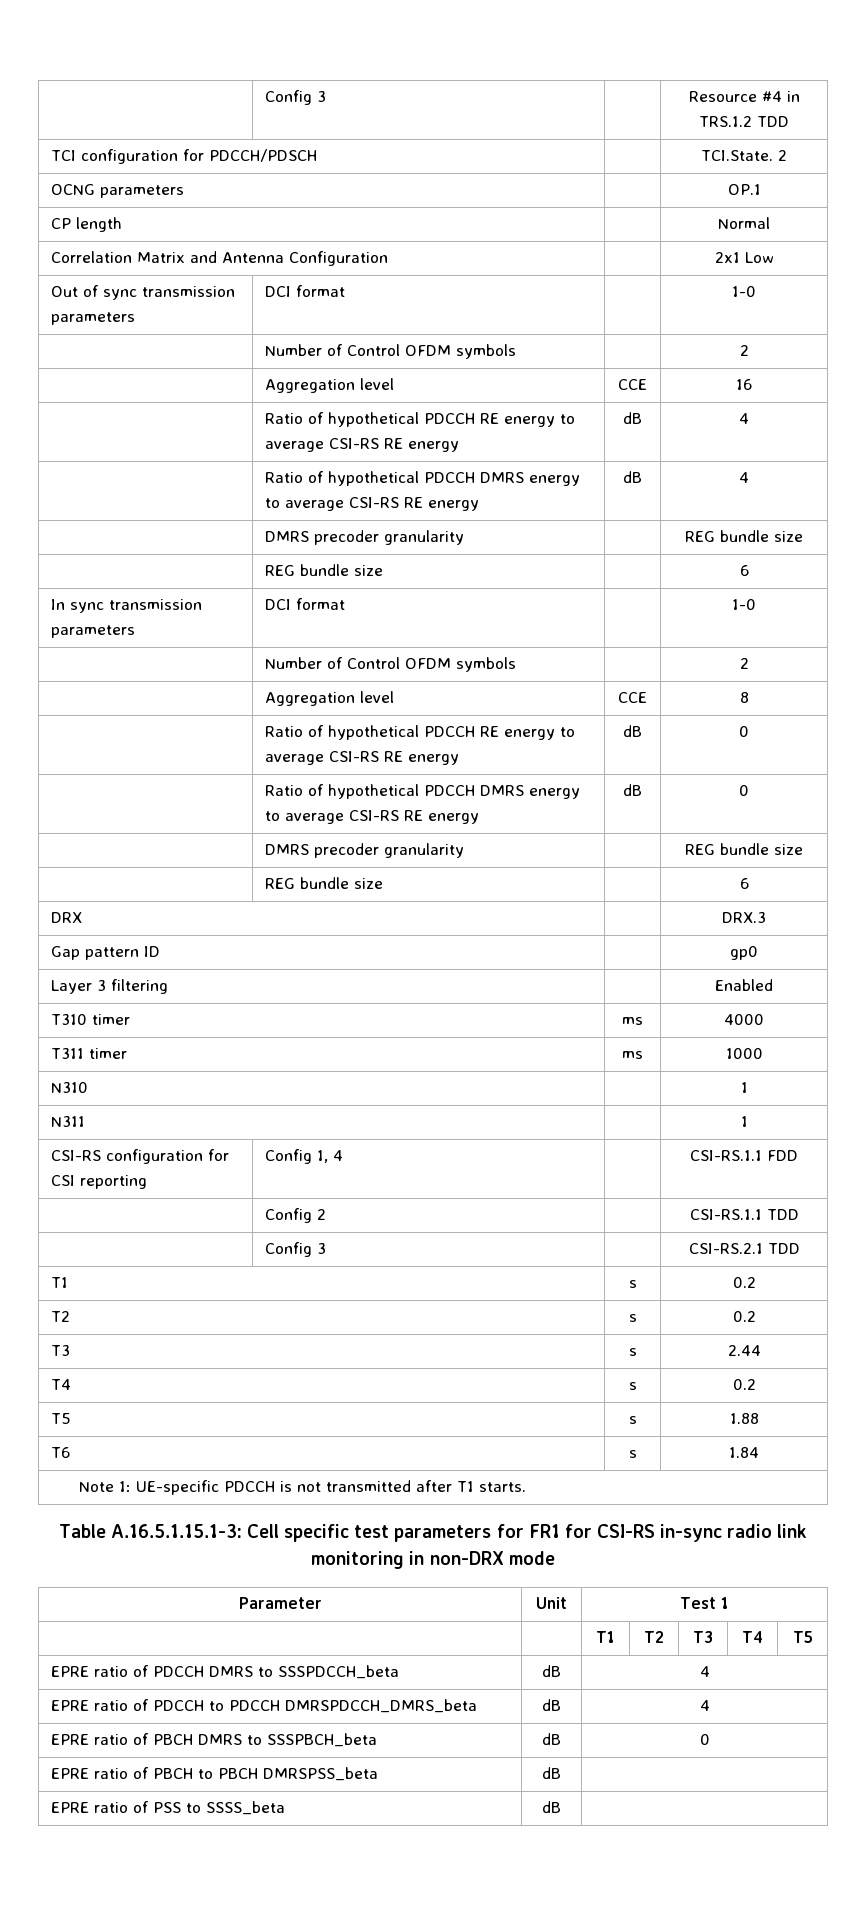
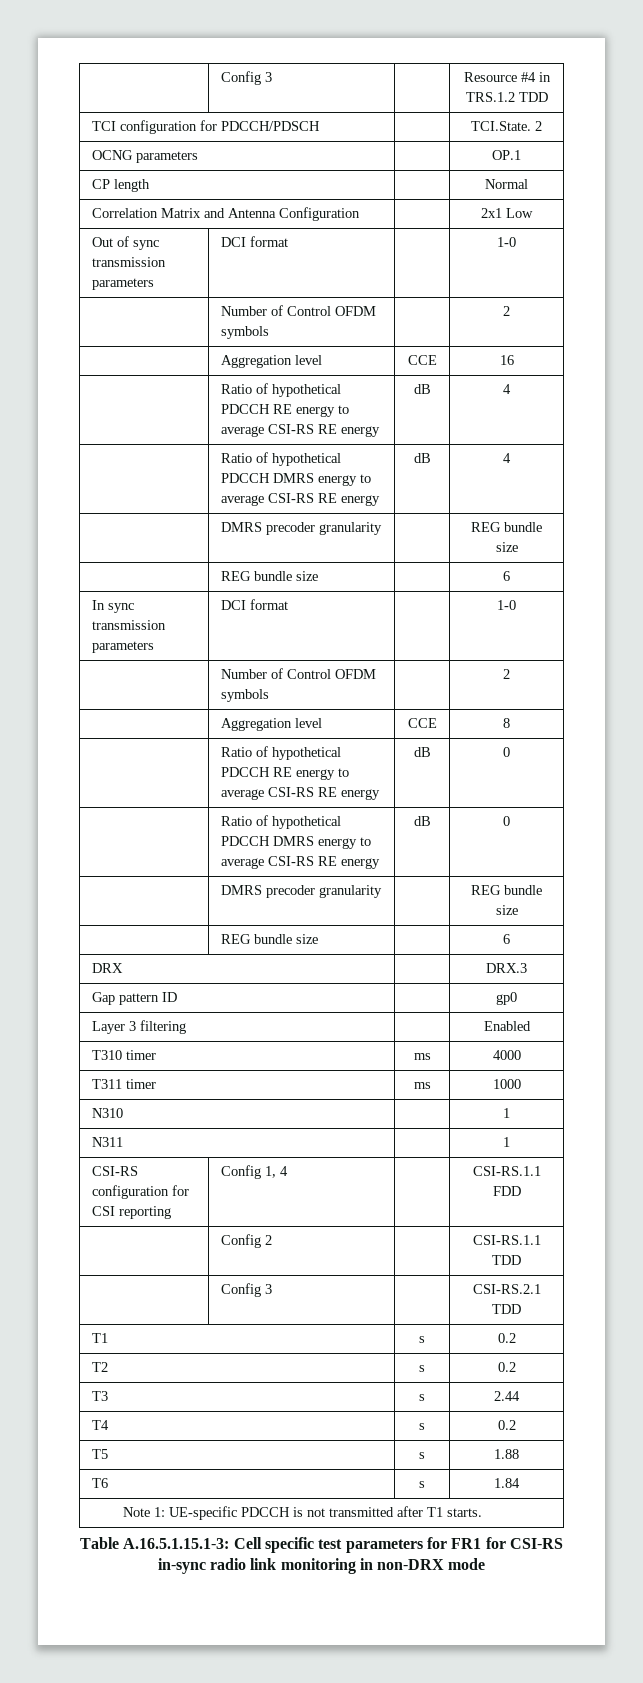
[238,1597,322,1609] [536,1597,567,1609] [680,1597,729,1609] [596,1631,615,1643] [644,1631,664,1643] [693,1631,713,1643] [742,1631,763,1643] [792,1631,813,1643] [50,1665,399,1679] [542,1665,561,1677] [699,1666,710,1677] [50,1699,477,1713] [542,1699,561,1711] [699,1700,710,1711] [50,1733,377,1747] [542,1733,561,1745] [699,1734,710,1745] [50,1767,378,1781] [542,1767,561,1779] [50,1801,285,1815] [542,1801,561,1813] // Parameter | Unit | Test 1 // | | T1 | T2 | T3 | T4 | T5 // EPRE ratio of PDCCH DMRS to SSSPDCCH_beta | dB | 4 // EPRE ratio of PDCCH to PDCCH DMRSPDCCH_DMRS_beta | dB | 4 // EPRE ratio of PBCH DMRS to SSSPBCH_beta | dB | 0 // EPRE ratio of PBCH to PBCH DMRSPSS_beta | dB | // EPRE ratio of PSS to SSSS_beta | dB | -> (486, 1564) none

